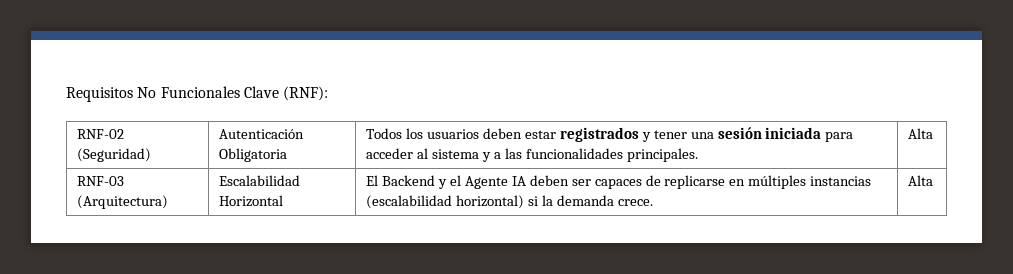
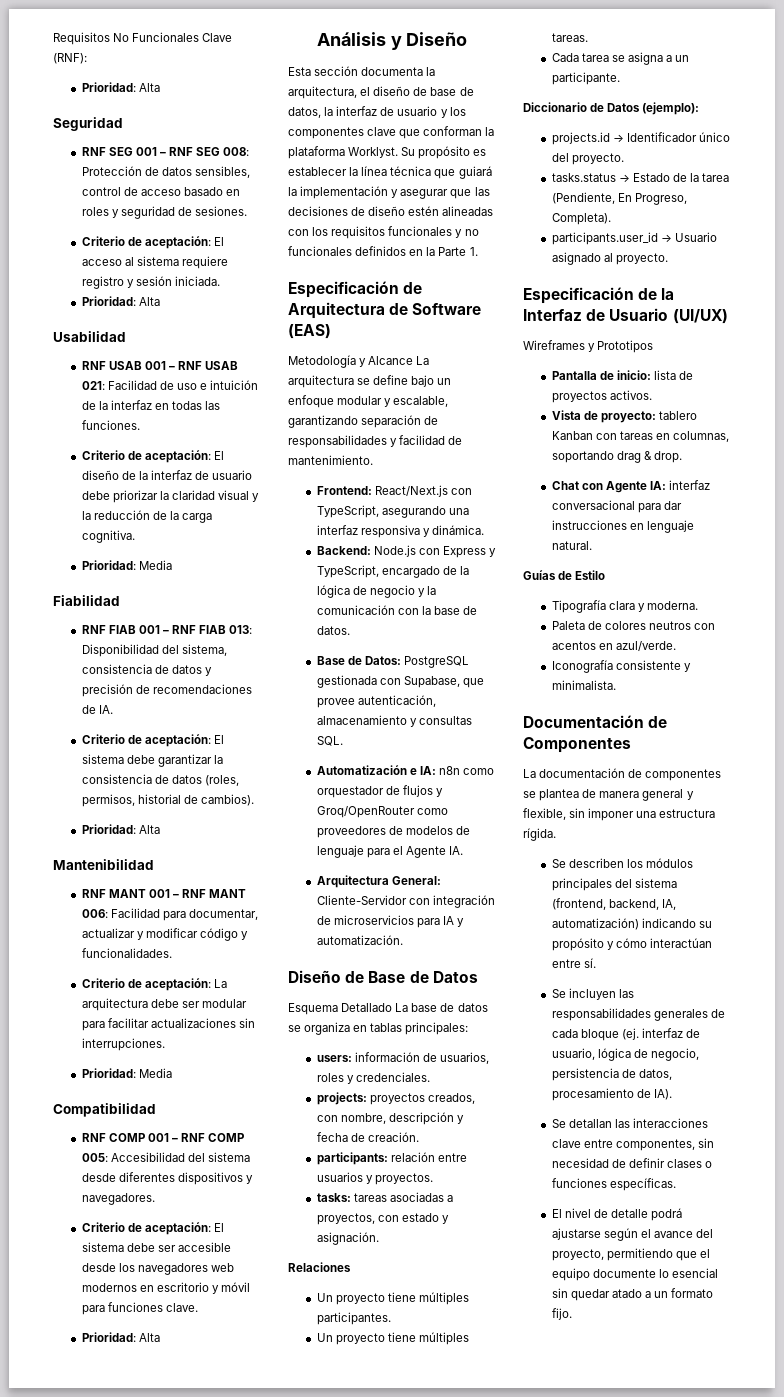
[77,129,125,139] [77,148,152,162] [219,129,305,139] [219,148,288,162] [366,127,854,142] [366,148,698,162] [908,128,934,139] [77,176,125,186] [77,195,169,209] [219,175,301,186] [219,195,284,207] [366,175,872,189] [366,195,653,209] [908,175,934,186] // RNF-02 (Seguridad) | Autenticación Obligatoria | Todos los usuarios deben estar registrados y tener una sesión iniciada para acceder al sistema y a las funcionalidades principales. | Alta // RNF-03 (Arquitectura) | Escalabilidad Horizontal | El Backend y el Agente IA deben ser capaces de replicarse en múltiples instancias (escalabilidad horizontal) si la demanda crece. | Alta -> [81,82,160,92] [53,117,123,131] [81,147,250,156] [81,166,251,178] [81,187,241,196] [81,206,248,219] [81,236,225,249] [81,256,229,269] [81,276,221,289] [81,296,160,306] [53,331,126,342] [81,361,239,370] [81,380,259,390] [81,400,221,410] [81,420,140,430] [81,450,225,463] [81,470,253,480] [81,490,260,503] [81,510,213,523] [81,530,135,543] [81,560,172,570] [53,595,120,606] [81,625,253,634] [81,644,228,657] [81,664,213,676] [81,684,253,697] [81,705,113,714] [81,734,225,747] [81,754,224,767] [81,774,240,786] [81,794,255,807] [81,824,160,834] [53,859,154,870] [81,889,247,898] [81,908,259,921] [81,928,249,941] [81,948,172,958] [81,978,228,991] [81,998,248,1011] [81,1018,256,1031] [81,1038,165,1051] [81,1068,172,1078] [53,1103,156,1117] [81,1133,245,1142] [81,1152,251,1162] [81,1172,254,1185] [81,1193,155,1205] [81,1222,225,1235] [81,1242,232,1252] [81,1263,235,1275] [81,1282,251,1294] [81,1302,199,1315] [81,1332,160,1342] [316,32,468,50] [288,66,436,76] [288,86,474,99] [288,106,466,118] [288,126,495,139] [288,146,487,159] [288,166,492,179] [288,186,490,199] [288,206,494,216] [288,226,479,239] [288,246,478,256] [288,281,423,298] [288,302,482,319] [288,324,331,339] [288,355,430,368] [288,375,452,388] [288,395,449,408] [288,415,439,428] [288,435,463,448] [288,455,373,465] [316,485,473,497] [316,505,470,518] [316,525,485,538] [316,545,497,558] [316,565,470,578] [316,585,437,598] [316,605,478,615] [316,626,350,635] [316,656,470,668] [316,675,485,688] [316,695,436,708] [316,715,473,727] [316,736,343,746] [316,765,495,775] [316,785,444,798] [316,806,448,818] [316,826,471,838] [316,845,464,858] [316,875,441,888] [316,895,496,908] [316,915,465,928] [316,935,403,945] [288,970,478,983] [288,1003,488,1015] [288,1022,469,1035] [316,1052,490,1064] [316,1072,431,1084] [316,1092,476,1105] [316,1112,465,1125] [316,1132,420,1142] [316,1152,468,1165] [316,1172,434,1185] [316,1192,454,1202] [316,1213,450,1225] [316,1232,379,1245] [288,1262,351,1272] [316,1292,470,1305] [316,1312,391,1325] [316,1332,470,1345] [551,33,588,42] [551,52,690,65] [551,72,620,85] [523,102,700,115] [551,132,731,145] [551,153,624,165] [551,173,730,182] [551,192,688,205] [551,213,611,225] [551,232,718,245] [551,252,669,265] [523,287,675,304] [523,308,728,324] [523,340,654,353] [551,370,694,380] [551,390,652,403] [551,410,698,423] [551,431,730,442] [551,451,683,463] [551,480,711,493] [551,500,683,513] [551,520,695,533] [551,541,592,550] [523,570,606,580] [551,600,699,613] [551,621,716,630] [551,641,677,652] [551,660,692,673] [551,680,616,690] [523,715,668,728] [523,737,631,753] [523,768,722,781] [523,789,694,801] [523,808,716,821] [523,828,556,841] [551,858,694,868] [551,878,678,891] [551,898,677,910] [551,918,713,930] [551,938,713,951] [551,958,596,968] [551,988,635,1000] [551,1008,726,1021] [551,1028,701,1041] [551,1048,700,1061] [551,1068,673,1081] [551,1088,673,1101] [551,1118,709,1128] [551,1138,715,1151] [551,1158,713,1168] [551,1178,676,1191] [551,1208,683,1221] [551,1228,714,1241] [551,1248,711,1261] [551,1268,719,1281] [551,1288,714,1301] [551,1308,572,1320] // Prioridad: Alta // Seguridad // RNF SEG 001 – RNF SEG 008: Protección de datos sensibles, control de acceso basado en roles y seguridad de sesiones. // Criterio de aceptación: El acceso al sistema requiere registro y sesión iniciada. // Prioridad: Alta // Usabilidad // RNF USAB 001 – RNF USAB 021: Facilidad de uso e intuición de la interfaz en todas las funciones. // Criterio de aceptación: El diseño de la interfaz de usuario debe priorizar la claridad visual y la reducción de la carga cognitiva. // Prioridad: Media // Fiabilidad // RNF FIAB 001 – RNF FIAB 013: Disponibilidad del sistema, consistencia de datos y precisión de recomendaciones de IA. // Criterio de aceptación: El sistema debe garantizar la consistencia de datos (roles, permisos, historial de cambios). // Prioridad: Alta // Mantenibilidad // RNF MANT 001 – RNF MANT 006: Facilidad para documentar, actualizar y modificar código y funcionalidades. // Criterio de aceptación: La arquitectura debe ser modular para facilitar actualizaciones sin interrupciones. // Prioridad: Media // Compatibilidad // RNF COMP 001 – RNF COMP 005: Accesibilidad del sistema desde diferentes dispositivos y navegadores. // Criterio de aceptación: El sistema debe ser accesible desde los navegadores web modernos en escritorio y móvil para funciones clave. // Prioridad: Alta // Análisis y Diseño // Esta sección documenta la arquitectura, el diseño de base de datos, la interfaz de usuario y los componentes clave que conforman la plataforma Worklyst. Su propósito es establecer la línea técnica que guiará la implementación y asegurar que las decisiones de diseño estén alineadas con los requisitos funcionales y no funcionales definidos en la Parte 1. // Especificación de Arquitectura de Software (EAS) // Metodología y Alcance La arquitectura se define bajo un enfoque modular y escalable, garantizando separación de responsabilidades y facilidad de mantenimiento. // Frontend: React/Next.js con TypeScript, asegurando una interfaz responsiva y dinámica. // Backend: Node.js con Express y TypeScript, encargado de la lógica de negocio y la comunicación con la base de datos. // Base de Datos: PostgreSQL gestionada con Supabase, que provee autenticación, almacenamiento y consultas SQL. // Automatización e IA: n8n como orquestador de flujos y Groq/OpenRouter como proveedores de modelos de lenguaje para el Agente IA. // Arquitectura General: Cliente-Servidor con integración de microservicios para IA y automatización. // Diseño de Base de Datos // Esquema Detallado La base de datos se organiza en tablas principales: // users: información de usuarios, roles y credenciales. // projects: proyectos creados, con nombre, descripción y fecha de creación. // participants: relación entre usuarios y proyectos. // tasks: tareas asociadas a proyectos, con estado y asignación. // Relaciones // Un proyecto tiene múltiples participantes. // Un proyecto tiene múltiples tareas. // Cada tarea se asigna a un participante. // Diccionario de Datos (ejemplo): // projects.id → Identificador único del proyecto. // tasks.status → Estado de la tarea (Pendiente, En Progreso, Completa). // participants.user_id → Usuario asignado al proyecto. // Especificación de la Interfaz de Usuario (UI/UX) // Wireframes y Prototipos // Pantalla de inicio: lista de proyectos activos. // Vista de proyecto: tablero Kanban con tareas en columnas, soportando drag & drop. // Chat con Agente IA: interfaz conversacional para dar instrucciones en lenguaje natural. // Guías de Estilo // Tipografía clara y moderna. // Paleta de colores neutros con acentos en azul/verde. // Iconografía consistente y minimalista. // Documentación de Componentes // La documentación de componentes se plantea de manera general y flexible, sin imponer una estructura rígida. // Se describen los módulos principales del sistema (frontend, backend, IA, automatización) indicando su propósito y cómo interactúan entre sí. // Se incluyen las responsabilidades generales de cada bloque (ej. interfaz de usuario, lógica de negocio, persistencia de datos, procesamiento de IA). // Se detallan las interacciones clave entre componentes, sin necesidad de definir clases o funciones específicas. // El nivel de detalle podrá ajustarse según el avance del proyecto, permitiendo que el equipo documente lo esencial sin quedar atado a un formato fijo.

